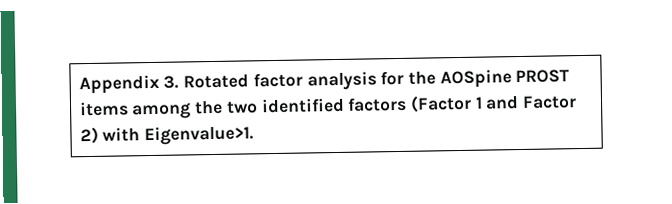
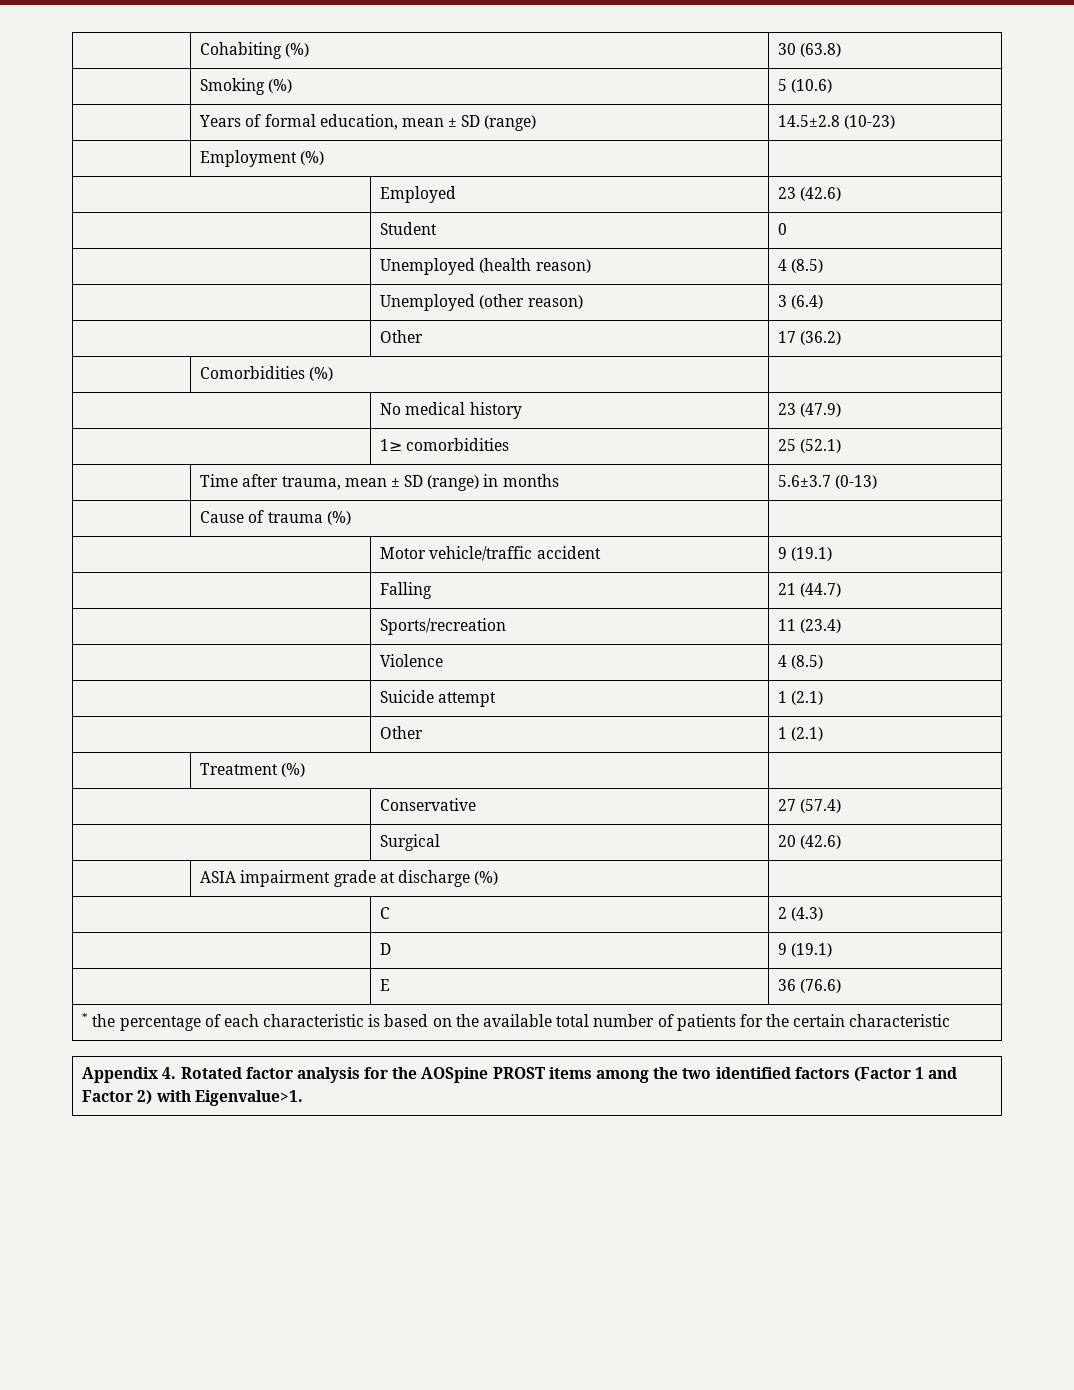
[78,74,180,95] Appendix 3. -> [200,42,310,59] [778,43,842,57] [200,78,293,95] [778,79,833,93] [199,114,537,131] [778,115,896,129] [200,150,325,167] [380,186,457,203] [778,187,842,201] [380,222,438,235] [778,223,788,235] [380,258,591,275] [778,259,824,273] [380,294,583,311] [778,295,824,309] [380,330,424,343] [778,331,842,345] [200,366,334,381] [380,402,522,419] [778,403,842,417] [380,438,510,451] [778,439,842,453] [200,474,559,491] [778,475,878,489] [200,510,351,525] [380,546,601,561] [778,547,833,561] [380,582,433,599] [778,583,842,597] [380,618,507,635] [778,619,842,633] [380,654,444,667] [778,655,824,669] [380,690,497,707] [778,691,824,705] [380,726,424,739] [778,727,824,741] [200,763,306,777] [380,798,477,811] [778,799,842,813] [380,834,441,851] [778,835,842,849] [200,870,499,887] [380,907,391,919] [778,907,824,921] [380,943,392,955] [778,943,833,957] [380,979,391,991] [778,979,842,993] [82,1013,951,1031] [82,1067,177,1083] | Cohabiting (%) | 30 (63.8) // | Smoking (%) | 5 (10.6) // | Years of formal education, mean ± SD (range) | 14.5±2.8 (10-23) // | Employment (%) | // | Employed | 23 (42.6) // | Student | 0 // | Unemployed (health reason) | 4 (8.5) // | Unemployed (other reason) | 3 (6.4) // | Other | 17 (36.2) // | Comorbidities (%) | // | No medical history | 23 (47.9) // | 1≥ comorbidities | 25 (52.1) // | Time after trauma, mean ± SD (range) in months | 5.6±3.7 (0-13) // | Cause of trauma (%) | // | Motor vehicle/traffic accident | 9 (19.1) // | Falling | 21 (44.7) // | Sports/recreation | 11 (23.4) // | Violence | 4 (8.5) // | Suicide attempt | 1 (2.1) // | Other | 1 (2.1) // | Treatment (%) | // | Conservative | 27 (57.4) // | Surgical | 20 (42.6) // | ASIA impairment grade at discharge (%) | // | C | 2 (4.3) // | D | 9 (19.1) // | E | 36 (76.6) // * the percentage of each characteristic is based on the available total number of patients for the certain characteristic // Appendix 4.

